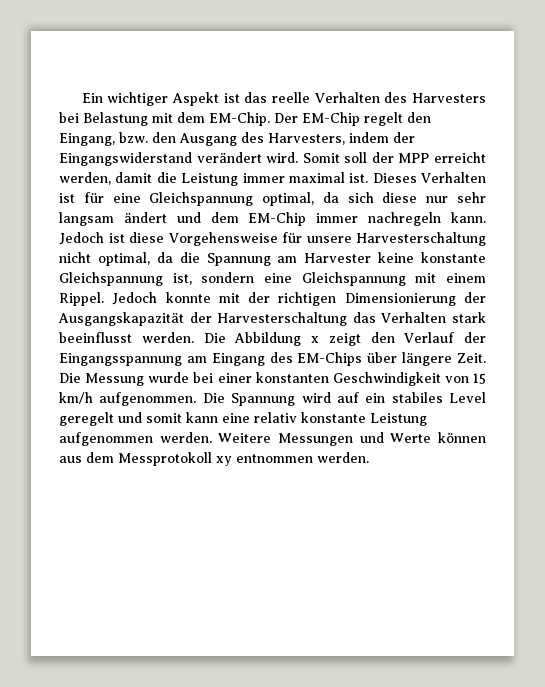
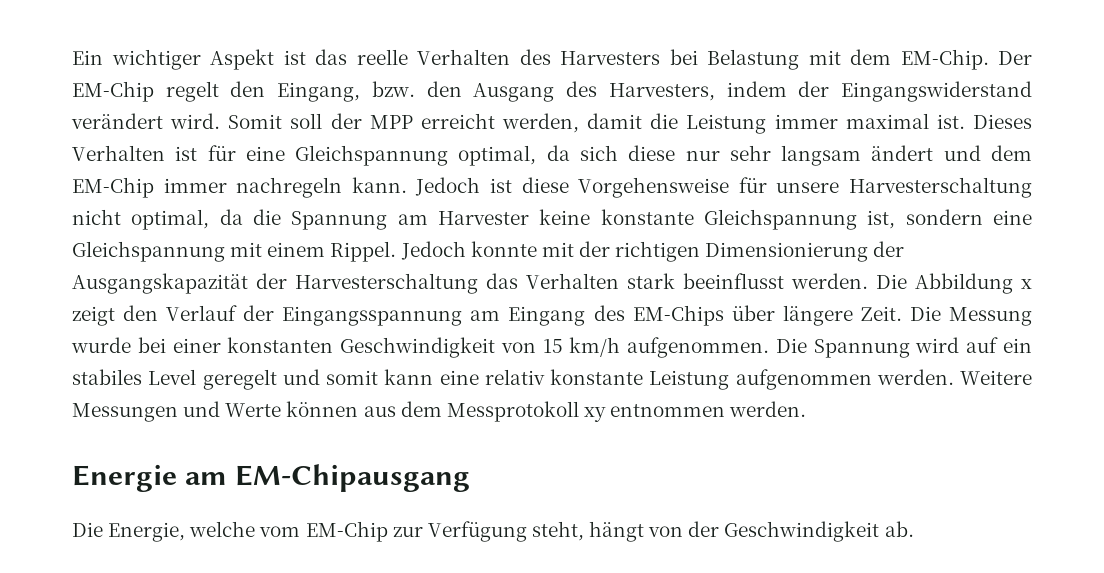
(369, 457) none -> [72,464,471,492] [72,521,914,542] // Energie am EM-Chipausgang // Die Energie, welche vom EM-Chip zur Verfügung steht, hängt von der Geschwindigkeit ab.

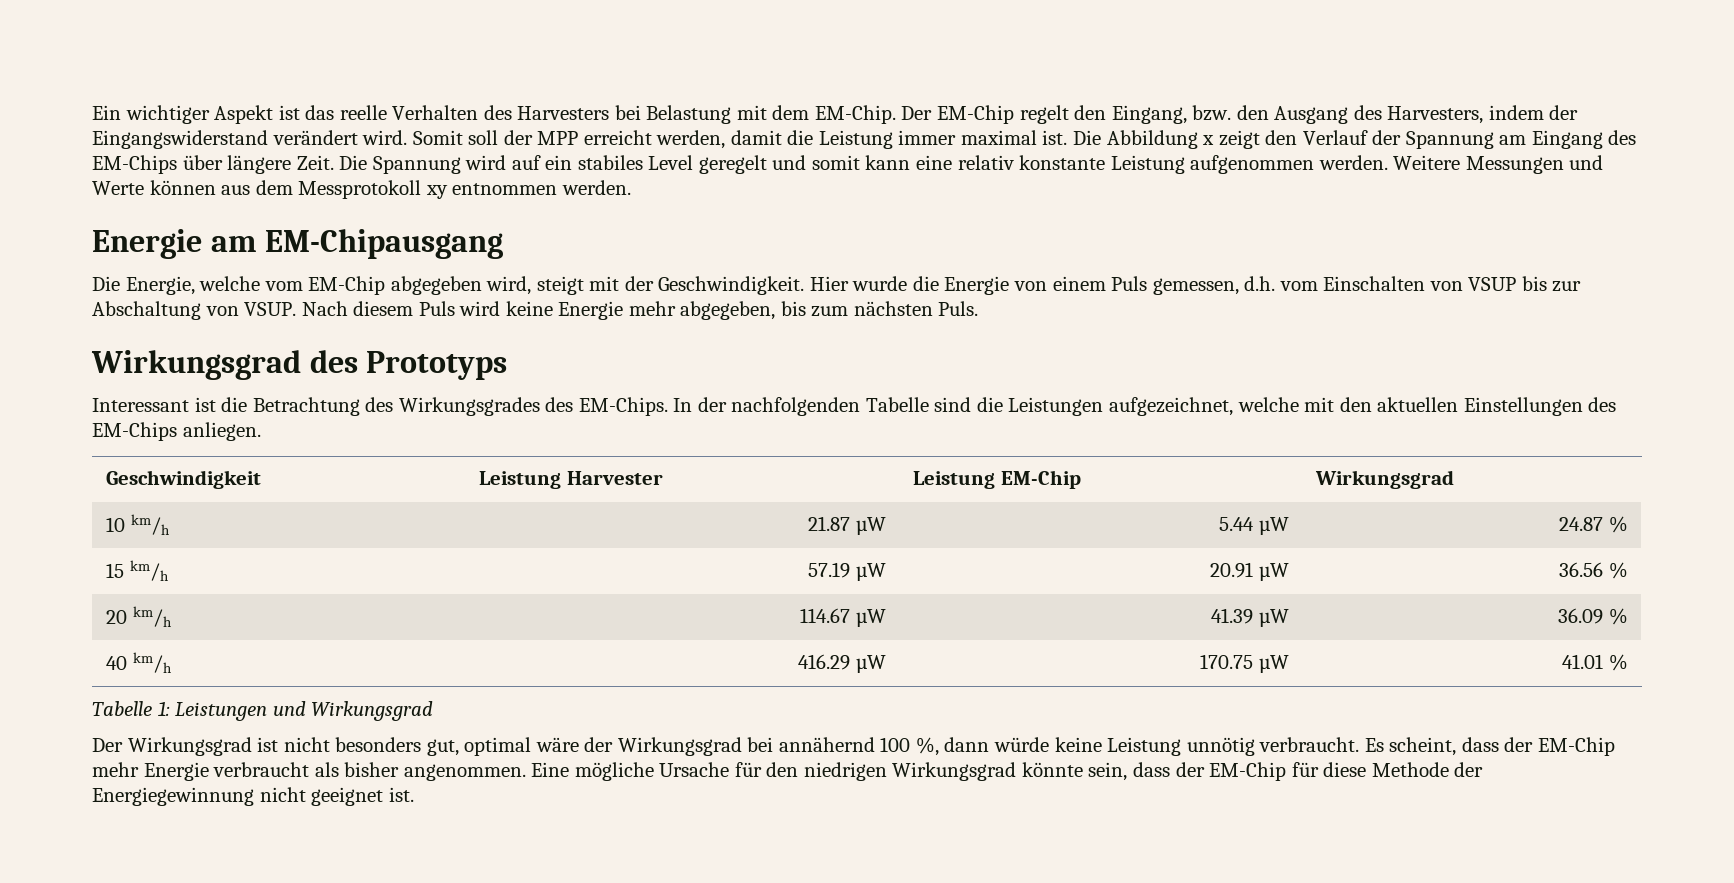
[972,114,1032,129] [72,145,1033,166] [72,177,1033,198] [72,209,1032,230] [72,241,905,262] [72,273,868,294] Dieses Verhalten ist für eine Gleichspannung optimal, da sich diese nur sehr langsam ändert und dem EM-Chip immer nachregeln kann. Jedoch ist diese Vorgehensweise für unsere Harvesterschaltung nicht optimal, da die Spannung am Harvester keine konstante Gleichspannung ist, sondern eine Gleichspannung mit einem Rippel. Jedoch konnte mit der richtigen Dimensionierung der Ausgangskapazität der Harvesterschaltung das Verhalten stark beeinflusst werden. -> (1068, 137) none
[282,306,463,326] Eingangsspannung -> [1405,131,1494,149] Spannung
[949,307,1033,326] [71,337,807,358] Messung wurde bei einer konstanten Geschwindigkeit von 15 km/h aufgenommen. Die -> (368, 162) none
[392,521,914,542] zur Verfügung steht, hängt von der Geschwindigkeit ab. -> [390,276,1582,295] [92,301,979,320] [91,350,508,380] [92,397,1617,416] [92,422,261,441] [106,470,262,489] [479,471,663,489] [913,470,1081,489] [1315,470,1455,489] [106,514,170,535] [808,516,886,535] [1219,517,1289,535] [1559,516,1628,533] [106,560,169,581] [808,562,886,581] [1210,562,1289,581] [1559,562,1628,579] [106,606,172,627] [800,608,886,627] [1211,608,1289,627] [1558,608,1628,625] [106,652,172,673] [798,654,886,673] [1200,654,1289,673] [1562,654,1628,671] [92,701,434,721] [92,737,1615,756] [92,762,1484,781] [92,787,414,806] abgegeben wird, steigt mit der Geschwindigkeit. Hier wurde die Energie von einem Puls gemessen, d.h. vom Einschalten von VSUP bis zur Abschaltung von VSUP. Nach diesem Puls wird keine Energie mehr abgegeben, bis zum nächsten Puls. // Wirkungsgrad des Prototyps // Interessant ist die Betrachtung des Wirkungsgrades des EM-Chips. In der nachfolgenden Tabelle sind die Leistungen aufgezeichnet, welche mit den aktuellen Einstellungen des EM-Chips anliegen. // Geschwindigkeit | Leistung Harvester | Leistung EM-Chip | Wirkungsgrad // 10 km/h | 21.87 µW | 5.44 µW | 24.87 % // 15 km/h | 57.19 µW | 20.91 µW | 36.56 % // 20 km/h | 114.67 µW | 41.39 µW | 36.09 % // 40 km/h | 416.29 µW | 170.75 µW | 41.01 % // Tabelle 1: Leistungen und Wirkungsgrad // Der Wirkungsgrad ist nicht besonders gut, optimal wäre der Wirkungsgrad bei annähernd 100 %, dann würde keine Leistung unnötig verbraucht. Es scheint, dass der EM-Chip mehr Energie verbraucht als bisher angenommen. Eine mögliche Ursache für den niedrigen Wirkungsgrad könnte sein, dass der EM-Chip für diese Methode der Energiegewinnung nicht geeignet ist.

